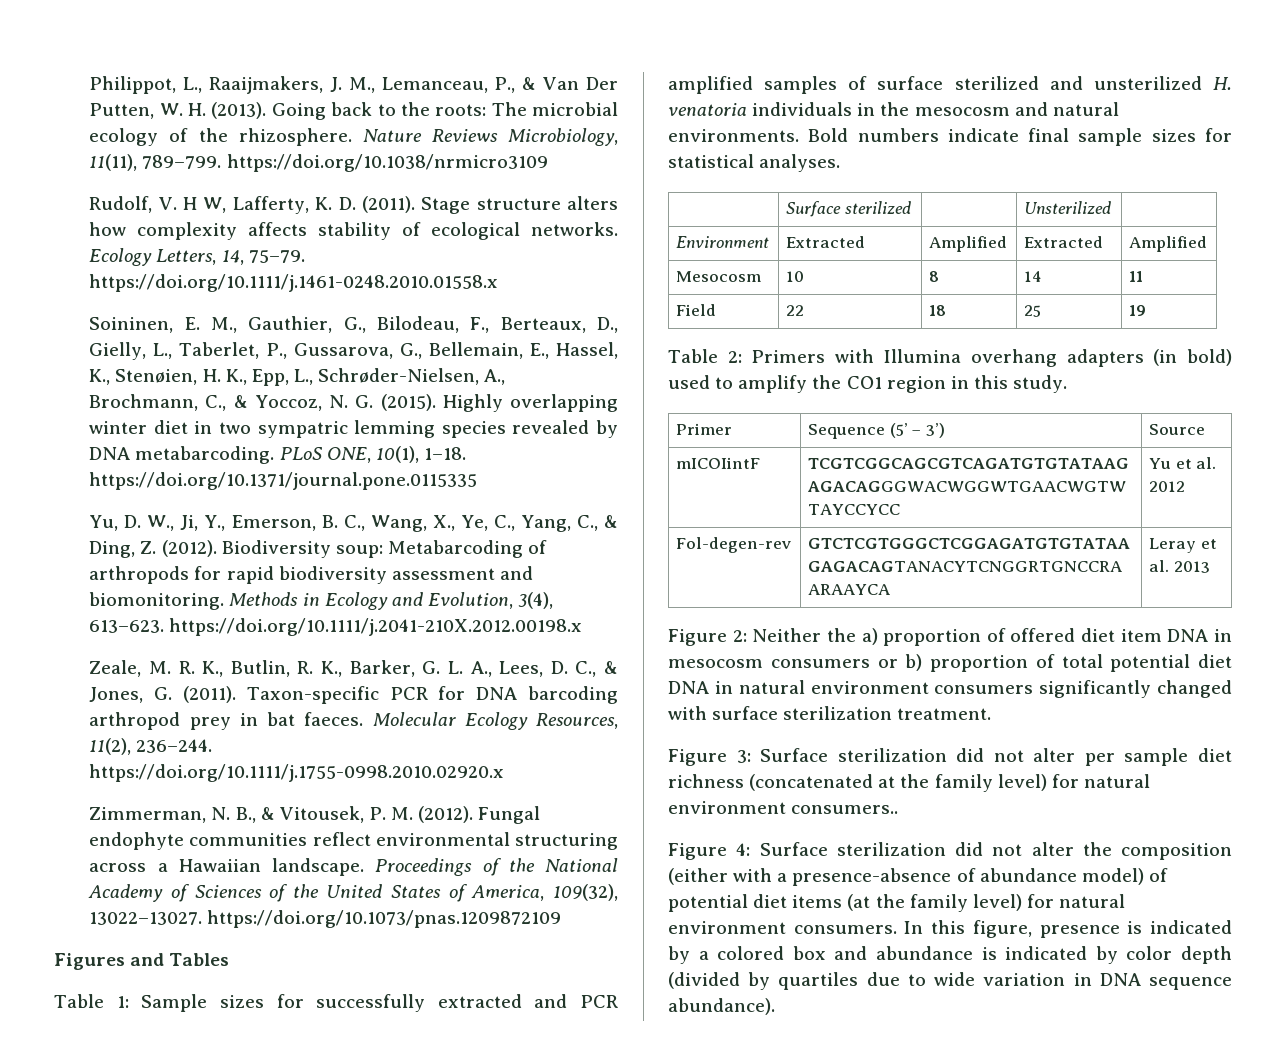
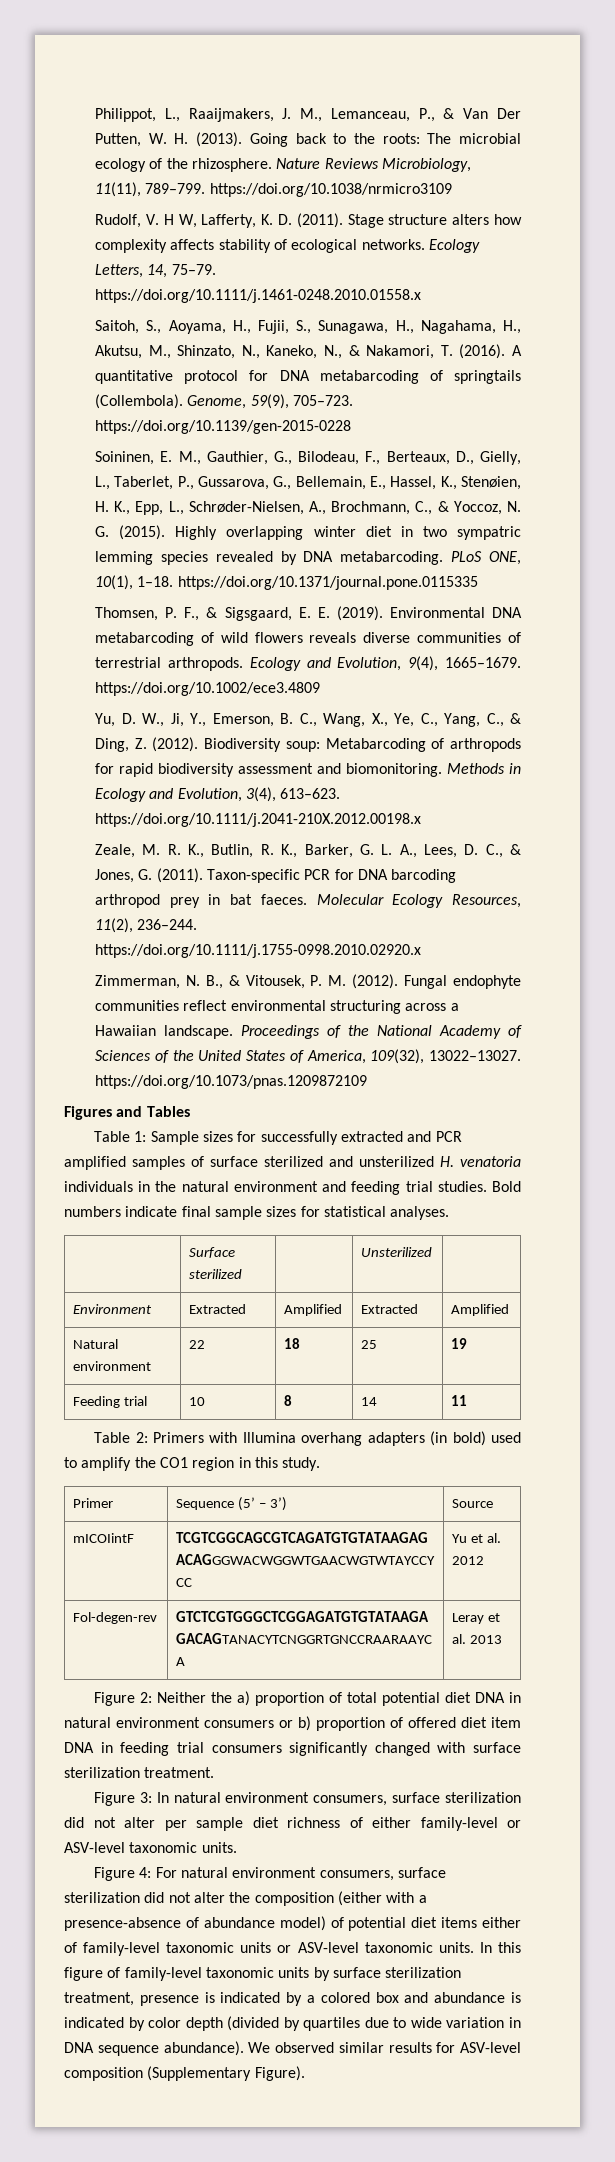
(499, 283) none -> [95,320,521,334] [95,344,522,359] [95,370,521,384] [95,394,354,409] [95,420,352,434] // Saitoh, S., Aoyama, H., Fujii, S., Sunagawa, H., Nagahama, H., Akutsu, M., Shinzato, N., Kaneko, N., & Nakamori, T. (2016). A quantitative protocol for DNA metabarcoding of springtails (Collembola). Genome, 59(9), 705–723. https://doi.org/10.1139/gen-2015-0228
(478, 481) none -> [95,606,522,621] [95,632,521,646] [95,656,521,671] [95,682,321,696] // Thomsen, P. F., & Sigsgaard, E. E. (2019). Environmental DNA metabarcoding of wild flowers reveals diverse communities of terrestrial arthropods. Ecology and Evolution, 9(4), 1665–1679. https://doi.org/10.1002/ece3.4809
[914,102,1119,116] [668,129,799,142] mesocosm and natural environments. -> [181,1181,487,1195] natural environment and feeding trial studies.
[676,271,762,282] Mesocosm -> [73,1339,119,1349] [73,1361,152,1371] [189,1340,206,1349] [284,1338,301,1349] [361,1340,378,1349] [451,1338,468,1349] [73,1396,147,1408] Natural environment | 22 | 18 | 25 | 19 // Feeding trial
[676,304,717,316] [786,305,805,316] [929,305,947,316] [1024,305,1042,317] [1129,305,1147,316] // Field | 22 | 18 | 25 | 19 -> (468, 1400) none
[1010,628,1232,642] [668,654,1055,672] offered diet item DNA in mesocosm consumers or b) proportion of -> (343, 1697) none
(1034, 689) none -> [279,1716,521,1731] [64,1742,282,1756] or b) proportion of offered diet item DNA in feeding trial consumers
[760,748,829,762] Surface -> [156,1792,441,1806] In natural environment consumers, surface
[749,774,1150,792] [668,801,899,814] [668,842,828,860] (concatenated at the family level) for natural environment consumers.. // Figure 4: Surface -> [349,1817,521,1831] [64,1842,237,1853] [94,1867,447,1881] of either family-level or ASV-level taxonomic units. // Figure 4: For natural environment consumers, surface
[847,894,1126,912] [668,920,1032,938] (at the family level) for natural environment consumers. In this figure, -> [482,1917,521,1928] [64,1942,521,1956] [64,1967,462,1981] [64,1992,134,2006] either of family-level taxonomic units or ASV-level taxonomic units. In this figure of family-level taxonomic units by surface sterilization treatment,
(775, 1006) none -> [248,2042,521,2053] [64,2066,305,2081] We observed similar results for ASV-level composition (Supplementary Figure).

